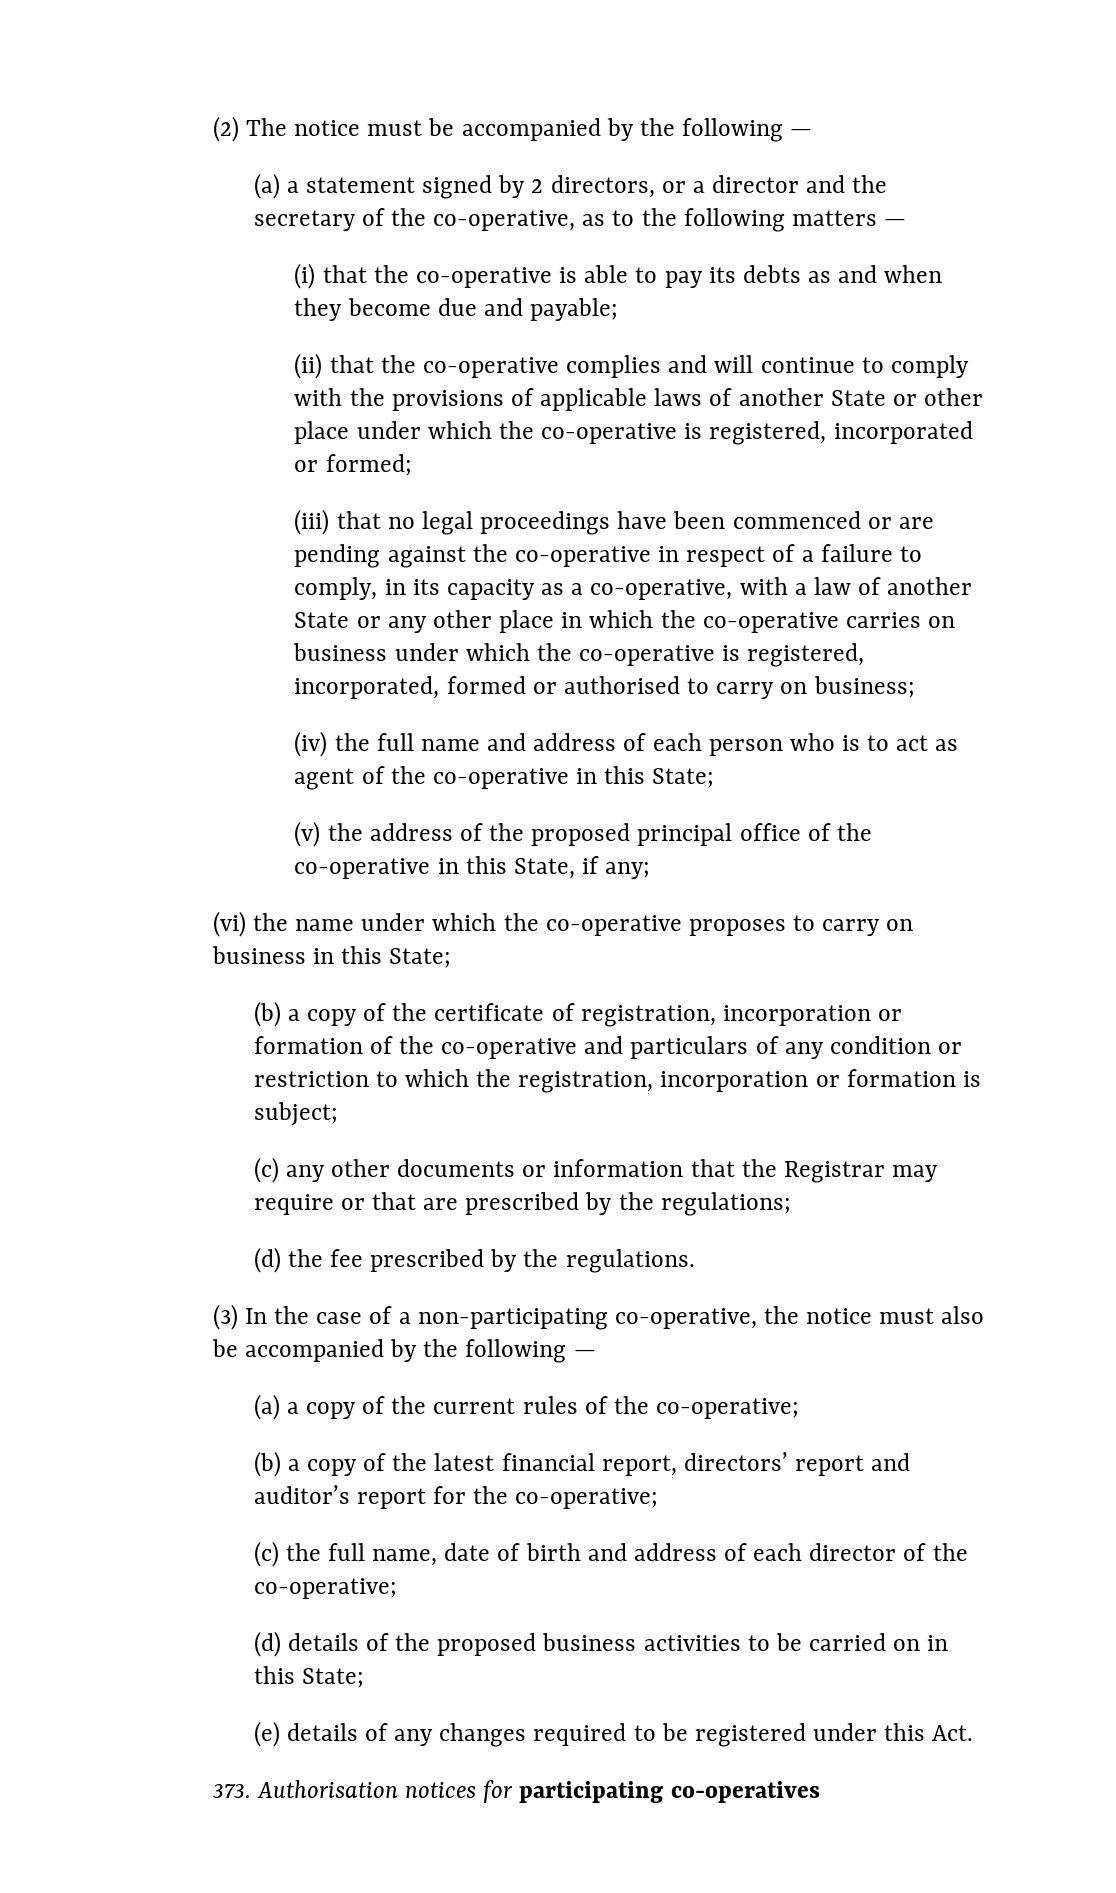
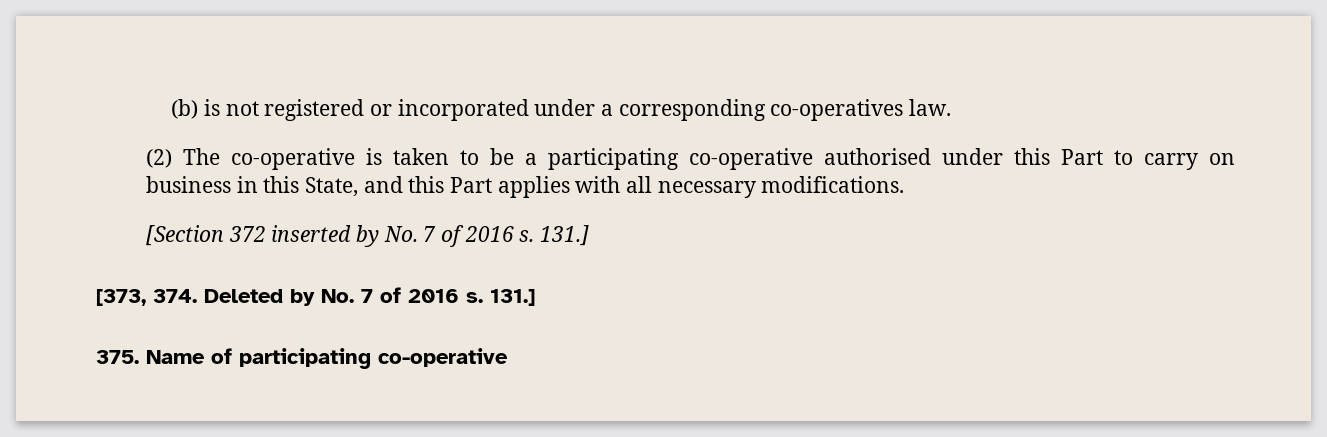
[212,116,813,142] [253,173,888,199] [253,208,907,232] [294,263,943,289] [294,298,619,321] [294,353,969,379] [294,388,984,411] [294,421,973,445] [294,454,412,476] [294,509,934,535] [294,544,922,568] [294,577,973,600] [294,610,956,633] [293,643,865,667] [294,676,915,699] [294,731,959,757] [294,766,715,790] [294,821,872,847] [294,856,651,879] [212,911,786,937] (2) The notice must be accompanied by the following — // (a) a statement signed by 2 directors, or a director and the secretary of the co-operative, as to the following matters — // (i) that the co-operative is able to pay its debts as and when they become due and payable; // (ii) that the co-operative complies and will continue to comply with the provisions of applicable laws of another State or other place under which the co-operative is registered, incorporated or formed; // (iii) that no legal proceedings have been commenced or are pending against the co-operative in respect of a failure to comply, in its capacity as a co-operative, with a law of another State or any other place in which the co-operative carries on business under which the co-operative is registered, incorporated, formed or authorised to carry on business; // (iv) the full name and address of each person who is to act as agent of the co-operative in this State; // (v) the address of the proposed principal office of the co-operative in this State, if any; // (vi) the name under which the co-operative proposes -> [171,99,951,121] [146,148,1104,170] (b) is not registered or incorporated under a corresponding co-operatives law. // (2) The co-operative is taken to be a participating co-operative authorised under this Part
[389,948,452,968] [253,1001,903,1027] [253,1036,963,1059] [253,1069,981,1093] [253,1102,338,1126] [253,1157,939,1183] [253,1192,791,1216] [253,1247,695,1273] [212,1304,985,1330] [211,1339,596,1363] [253,1394,800,1420] [253,1451,911,1477] [253,1485,659,1509] [253,1541,968,1567] [253,1578,397,1599] [253,1631,949,1657] [253,1666,364,1688] [253,1721,974,1747] [212,1780,820,1803] State; // (b) a copy of the certificate of registration, incorporation or formation of the co-operative and particulars of any condition or restriction to which the registration, incorporation or formation is subject; // (c) any other documents or information that the Registrar may require or that are prescribed by the regulations; // (d) the fee prescribed by the regulations. // (3) In the case of a non-participating co-operative, the notice must also be accompanied by the following — // (a) a copy of the current rules of the co-operative; // (b) a copy of the latest financial report, directors’ report and auditor’s report for the co-operative; // (c) the full name, date of birth and address of each director of the co-operative; // (d) details of the proposed business activities to be carried on in this State; // (e) details of any changes required to be registered under this Act. // 373. Authorisation notices for participating co-operatives -> [305,176,905,198] [146,225,590,247] [96,287,535,306] [96,348,508,369] State, and this Part applies with all necessary modifications. // [Section 372 inserted by No. 7 of 2016 s. 131.] // [373, 374. Deleted by No. 7 of 2016 s. 131.] // 375. Name of participating co-operative

